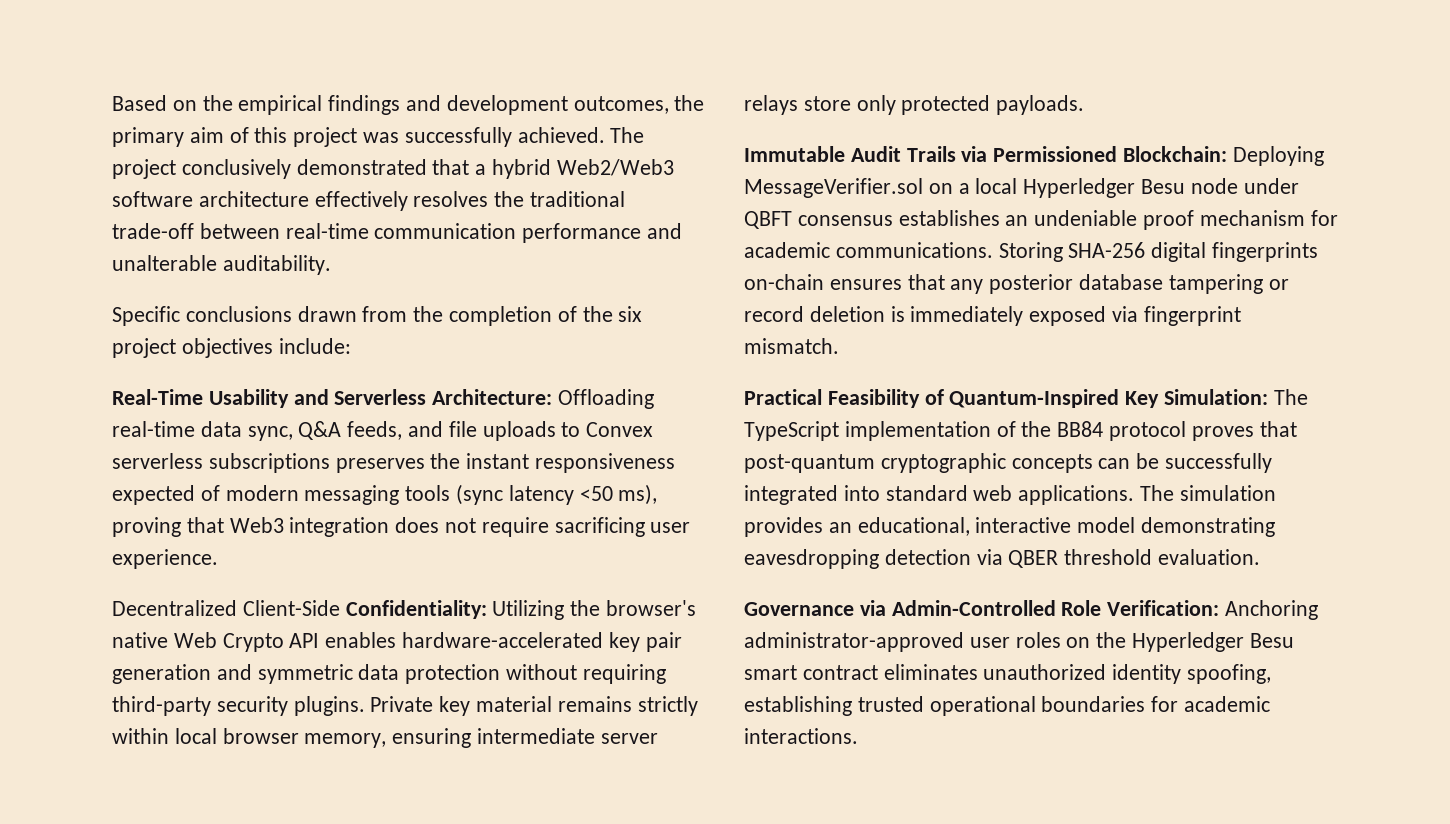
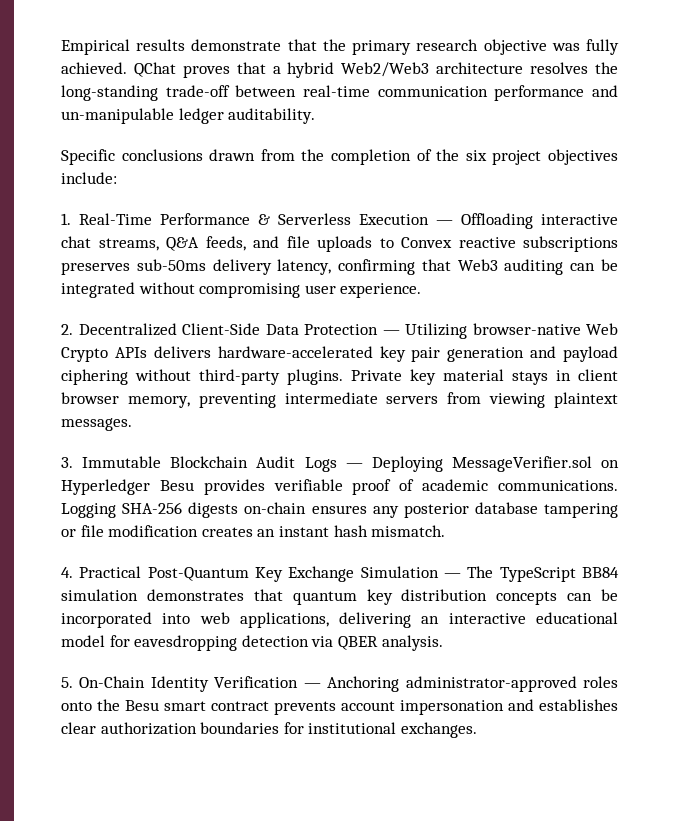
[112,95,705,115] [112,127,645,147] [112,159,427,179] Based on the empirical findings and development outcomes, the primary aim of this project was successfully achieved. The project conclusively demonstrated -> [61,39,619,55] [61,62,230,78] Empirical results demonstrate that the primary research objective was fully achieved. QChat proves
[112,191,408,211] software architecture effectively -> [436,62,524,74] architecture
[530,191,626,207] traditional -> [61,85,158,101] long-standing
[112,255,217,271] unalterable -> [61,108,224,124] un-manipulable ledger
[112,389,655,409] [112,421,293,441] Real-Time Usability and Serverless Architecture: Offloading real-time data sync, -> [61,213,618,229] [61,236,159,251] 1. Real-Time Performance & Serverless Execution — Offloading interactive chat streams,
[112,453,203,469] serverless -> [458,237,516,248] reactive
[430,453,676,473] [112,484,658,505] [112,517,645,537] the instant responsiveness expected of modern messaging tools (sync latency <50 ms), proving that Web3 integration does not require sacrificing -> [136,259,618,275] [61,282,301,298] sub-50ms delivery latency, confirming that Web3 auditing can be integrated without compromising
(218, 559) none -> [61,324,73,335] 2.
[345,600,697,620] [112,632,397,652] Confidentiality: Utilizing the browser's native Web Crypto API enables -> [265,323,618,339] [61,346,211,362] Data Protection — Utilizing browser-native Web Crypto APIs delivers
[257,664,666,684] [112,696,698,716] [112,728,658,748] [744,95,1085,115] [744,146,1324,166] [744,178,1299,198] [744,210,1338,230] [744,242,1319,262] symmetric data protection without requiring third-party security plugins. Private key material remains strictly within local browser memory, ensuring intermediate server relays store only protected payloads. // Immutable Audit Trails via Permissioned Blockchain: Deploying MessageVerifier.sol on a local Hyperledger Besu node under QBFT consensus establishes an undeniable proof mechanism for academic communications. Storing SHA-256 digital fingerprints -> [563,346,618,362] [61,369,618,385] [61,392,618,408] [61,418,132,431] [61,456,619,472] [61,479,618,495] [61,502,239,518] payload ciphering without third-party plugins. Private key material stays in client browser memory, preventing intermediate servers from viewing plaintext messages. // 3. Immutable Blockchain Audit Logs — Deploying MessageVerifier.sol on Hyperledger Besu provides verifiable proof of academic communications. Logging SHA-256 digests
[907,274,945,290] that -> (367, 509) none
[744,306,1241,326] [744,338,839,354] [744,389,1308,408] [744,421,1297,441] [744,453,1273,473] [744,485,1276,505] [744,517,1276,537] [744,549,1261,569] [744,600,1319,620] [744,632,1294,652] [744,664,1272,684] [744,696,1271,716] [744,728,858,744] record deletion is immediately exposed via fingerprint mismatch. // Practical Feasibility of Quantum-Inspired Key Simulation: The TypeScript implementation of the BB84 protocol proves that post-quantum cryptographic concepts can be successfully integrated into standard web applications. The simulation provides an educational, interactive model demonstrating eavesdropping detection via QBER threshold evaluation. // Governance via Admin-Controlled Role Verification: Anchoring administrator-approved user roles on the Hyperledger Besu smart contract eliminates unauthorized identity spoofing, establishing trusted operational boundaries for academic interactions. -> [80,525,446,537] [61,566,619,582] [61,589,618,605] [61,612,618,628] [61,635,443,651] [61,676,618,692] [61,699,618,715] [61,722,477,738] file modification creates an instant hash mismatch. // 4. Practical Post-Quantum Key Exchange Simulation — The TypeScript BB84 simulation demonstrates that quantum key distribution concepts can be incorporated into web applications, delivering an interactive educational model for eavesdropping detection via QBER analysis. // 5. On-Chain Identity Verification — Anchoring administrator-approved roles onto the Besu smart contract prevents account impersonation and establishes clear authorization boundaries for institutional exchanges.

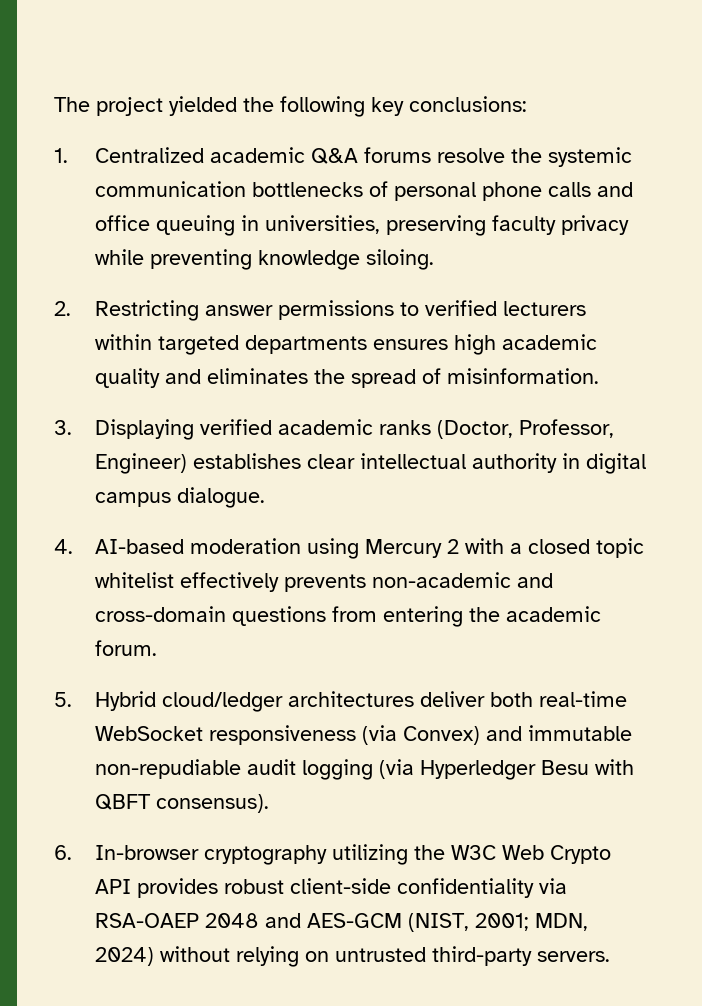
[61,39,619,55] [61,62,618,78] [61,85,619,101] [61,108,316,124] [61,149,619,165] [61,172,117,184] [61,213,618,229] [61,236,618,252] [61,259,618,275] [61,282,422,298] [61,323,618,339] [61,346,618,362] [61,369,618,385] [61,392,618,408] [61,418,132,431] [61,456,619,472] [61,479,618,495] [61,502,618,518] [61,525,446,537] [61,566,619,582] [61,589,618,605] [61,612,618,628] [61,635,443,651] [61,676,618,692] [61,699,618,715] [61,722,477,738] Empirical results demonstrate that the primary research objective was fully achieved. QChat proves that a hybrid Web2/Web3 architecture resolves the long-standing trade-off between real-time communication performance and un-manipulable ledger auditability. // Specific conclusions drawn from the completion of the six project objectives include: // 1. Real-Time Performance & Serverless Execution — Offloading interactive chat streams, Q&A feeds, and file uploads to Convex reactive subscriptions preserves sub-50ms delivery latency, confirming that Web3 auditing can be integrated without compromising user experience. // 2. Decentralized Client-Side Data Protection — Utilizing browser-native Web Crypto APIs delivers hardware-accelerated key pair generation and payload ciphering without third-party plugins. Private key material stays in client browser memory, preventing intermediate servers from viewing plaintext messages. // 3. Immutable Blockchain Audit Logs — Deploying MessageVerifier.sol on Hyperledger Besu provides verifiable proof of academic communications. Logging SHA-256 digests on-chain ensures any posterior database tampering or file modification creates an instant hash mismatch. // 4. Practical Post-Quantum Key Exchange Simulation — The TypeScript BB84 simulation demonstrates that quantum key distribution concepts can be incorporated into web applications, delivering an interactive educational model for eavesdropping detection via QBER analysis. // 5. On-Chain Identity Verification — Anchoring administrator-approved roles onto the Besu smart contract prevents account impersonation and establishes clear authorization boundaries for institutional exchanges. -> [54,96,527,117] [54,147,632,167] [94,181,633,201] [94,215,629,236] [94,249,434,270] [54,300,586,321] [94,334,597,355] [94,368,599,388] [54,419,614,440] [94,453,646,474] [94,487,265,508] [54,538,644,559] [94,572,553,592] [94,606,601,627] [94,640,157,656] [54,691,627,712] [94,725,632,745] [94,759,634,780] [94,794,269,813] [54,844,611,865] [94,878,567,898] [94,913,588,932] [94,946,610,967] The project yielded the following key conclusions: // 1. Centralized academic Q&A forums resolve the systemic communication bottlenecks of personal phone calls and office queuing in universities, preserving faculty privacy while preventing knowledge siloing. // 2. Restricting answer permissions to verified lecturers within targeted departments ensures high academic quality and eliminates the spread of misinformation. // 3. Displaying verified academic ranks (Doctor, Professor, Engineer) establishes clear intellectual authority in digital campus dialogue. // 4. AI-based moderation using Mercury 2 with a closed topic whitelist effectively prevents non-academic and cross-domain questions from entering the academic forum. // 5. Hybrid cloud/ledger architectures deliver both real-time WebSocket responsiveness (via Convex) and immutable non-repudiable audit logging (via Hyperledger Besu with QBFT consensus). // 6. In-browser cryptography utilizing the W3C Web Crypto API provides robust client-side confidentiality via RSA-OAEP 2048 and AES-GCM (NIST, 2001; MDN, 2024) without relying on untrusted third-party servers.

